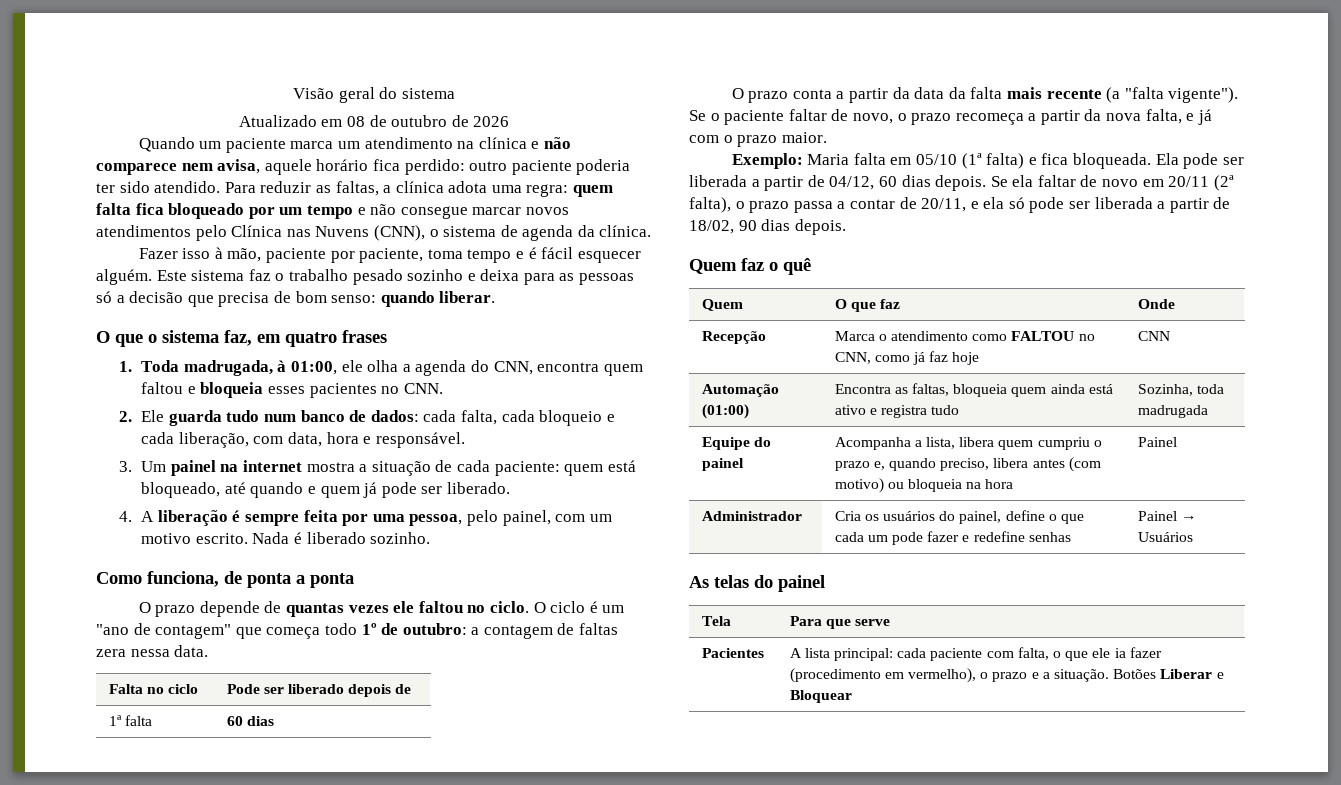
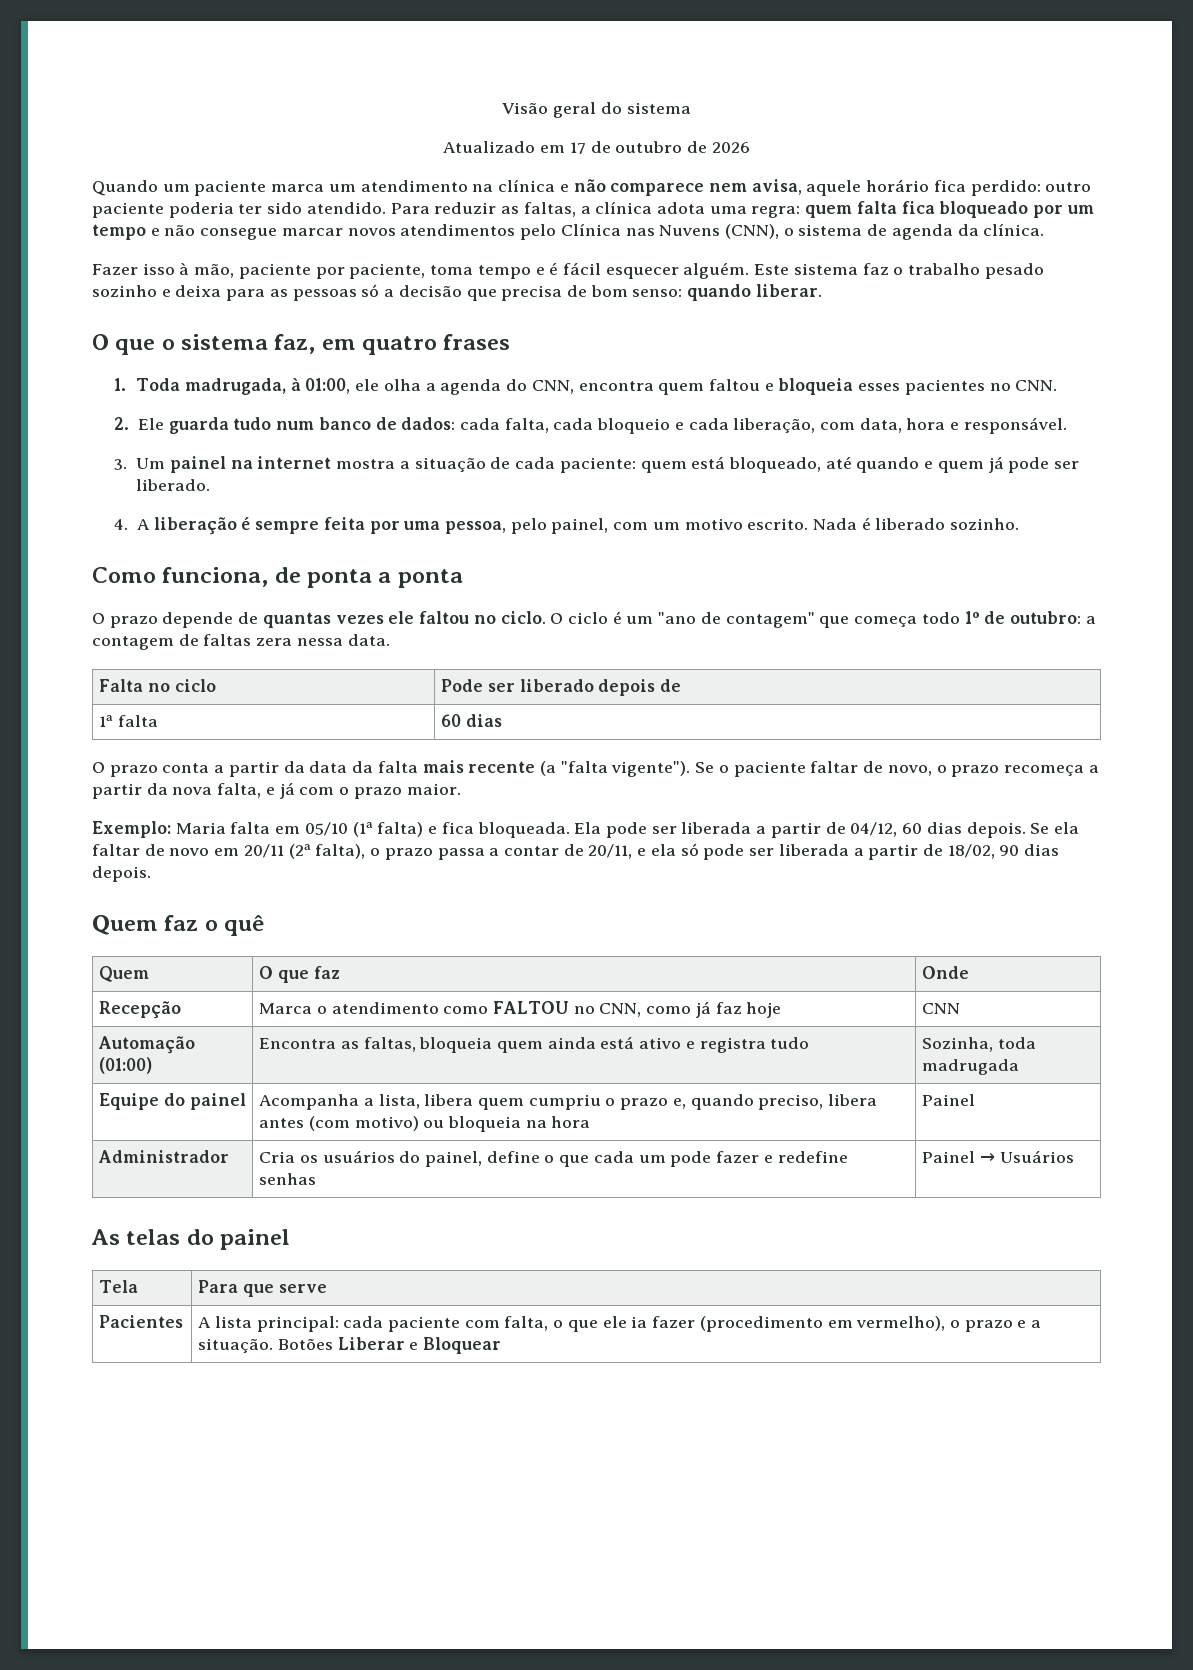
[346,116,365,127] 08 -> [569,142,586,154] 17

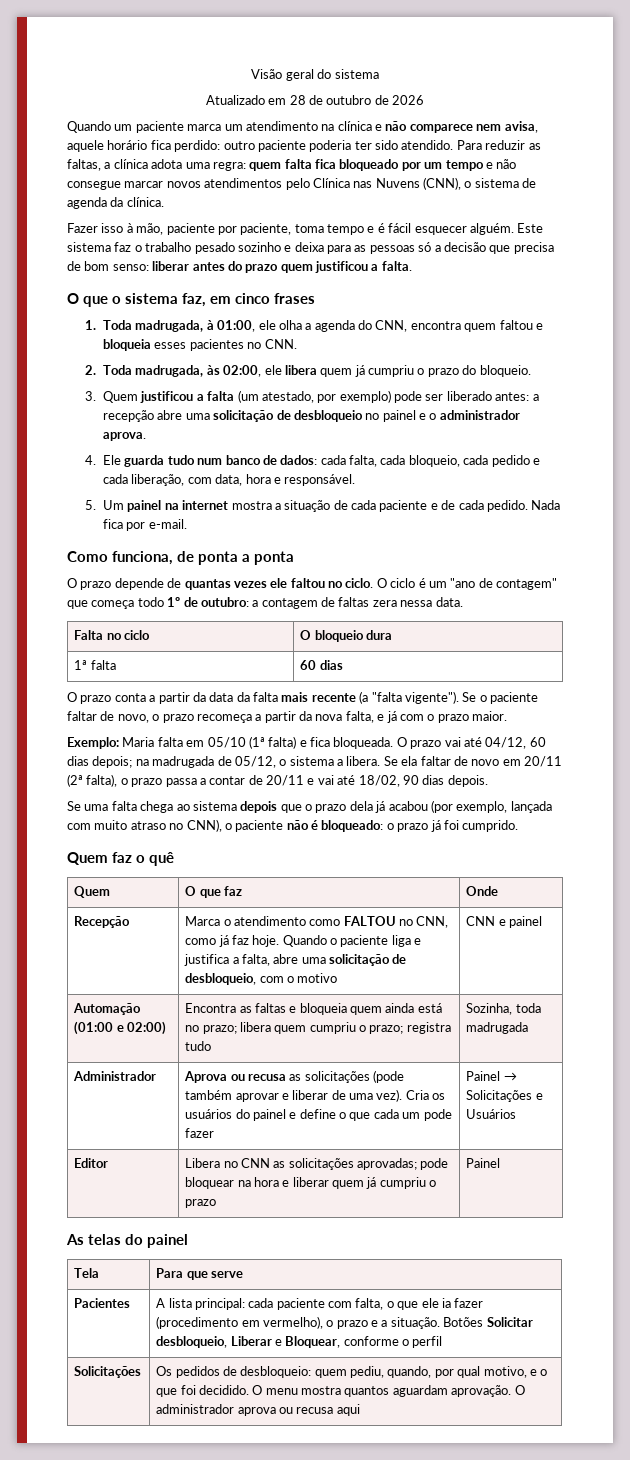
[569,142,586,154] 17 -> [289,95,306,105] 28
[687,284,822,301] quando liberar. -> [152,261,412,273] liberar antes do prazo quem justificou a falta.
[362,336,438,355] quatro -> [235,293,270,304] cinco
(130, 423) none -> [103,365,531,377] [85,390,539,403] [103,410,520,422] [103,432,147,441] [85,455,97,465] Toda madrugada, às 02:00, ele libera quem já cumpriu o prazo do bloqueio. // 3. Quem justificou a falta (um atestado, por exemplo) pode ser liberado antes: a recepção abre uma solicitação de desbloqueio no painel e o administrador aprova. // 4.
[597,418,671,434] bloqueio -> [408,455,530,467] bloqueio, cada pedido
[114,459,128,470] 3. -> [85,500,97,510] 5.
[559,456,1080,473] [136,479,211,491] [114,516,1020,535] paciente: quem está bloqueado, até quando e quem já pode ser liberado. // 4. A liberação é sempre feita por uma pessoa, pelo painel, com um motivo escrito. Nada é liberado sozinho. -> [379,500,561,512] [103,519,187,531] paciente e de cada pedido. Nada fica por e-mail.
[441,679,681,696] Pode ser liberado depois de -> [300,630,392,642] O bloqueio dura
[574,822,1026,838] Ela pode ser liberada a partir de 04/12, 60 dias depois. -> [396,737,546,749] [67,756,381,768] O prazo vai até 04/12, 60 dias depois; na madrugada de 05/12, o sistema a libera.
[588,843,1060,860] [92,866,151,882] 20/11, e ela só pode ser liberada a partir de 18/02, 90 dias depois. -> [266,775,488,787] [67,800,552,813] [67,819,519,832] 20/11 e vai até 18/02, 90 dias depois. // Se uma falta chega ao sistema depois que o prazo dela já acabou (por exemplo, lançada com muito atraso no CNN), o paciente não é bloqueado: o prazo já foi cumprido.
[746,1002,782,1018] [922,1003,961,1014] hoje | CNN -> [252,935,422,947] [184,954,407,966] [185,973,338,985] [466,916,542,928] hoje. Quando o paciente liga e justifica a falta, abre uma solicitação de desbloqueio, com o motivo | CNN e painel
[99,1057,153,1074] (01:00) -> [74,1021,166,1035] (01:00 e 02:00)
[363,1037,416,1052] faltas, -> [254,1003,297,1013] faltas e
[639,1037,695,1049] ativo e -> [185,1022,404,1034] no prazo; libera quem cumpriu o prazo;
[99,1093,246,1110] [259,1094,878,1110] [259,1116,591,1132] [922,1094,976,1106] [98,1150,230,1163] Equipe do painel | Acompanha a lista, libera quem cumpriu o prazo e, quando preciso, libera antes (com motivo) ou bloqueia na hora | Painel // Administrador | -> [73,1071,157,1081] [184,1070,405,1083] [185,1089,403,1102] Administrador | Aprova ou recusa as solicitações (pode também aprovar e liberar de uma vez).
[424,1151,482,1167] painel, -> [252,1109,297,1121] painel e
[763,1151,848,1163] [259,1173,317,1185] e redefine senhas -> (215, 1133) none
(995, 1158) none -> [466,1090,543,1102] Solicitações e
(1074, 1156) none -> [74,1158,109,1168] [185,1158,449,1170] [185,1177,437,1189] [185,1199,217,1208] [466,1158,501,1168] // Editor | Libera no CNN as solicitações aprovadas; pode bloquear na hora e liberar quem já cumpriu o prazo | Painel
[337,1337,501,1354] Liberar e Bloquear -> [486,1317,533,1327] [156,1336,443,1348] [74,1366,142,1378] [156,1366,548,1378] [156,1385,525,1397] [156,1404,360,1416] Solicitar desbloqueio, Liberar e Bloquear, conforme o perfil // Solicitações | Os pedidos de desbloqueio: quem pediu, quando, por qual motivo, e o que foi decidido. O menu mostra quantos aguardam aprovação. O administrador aprova ou recusa aqui

